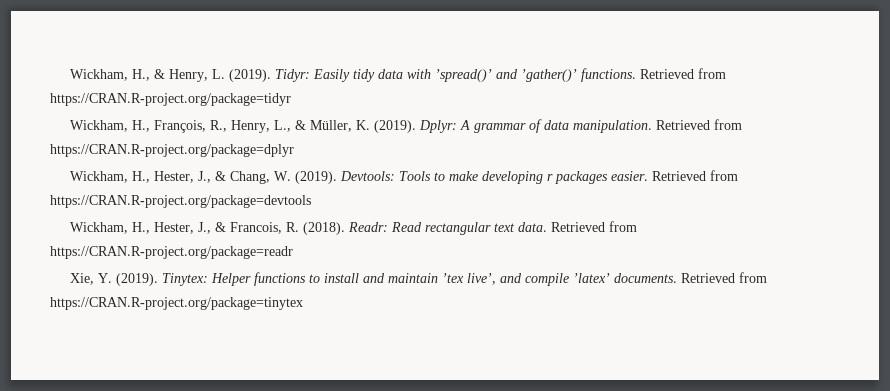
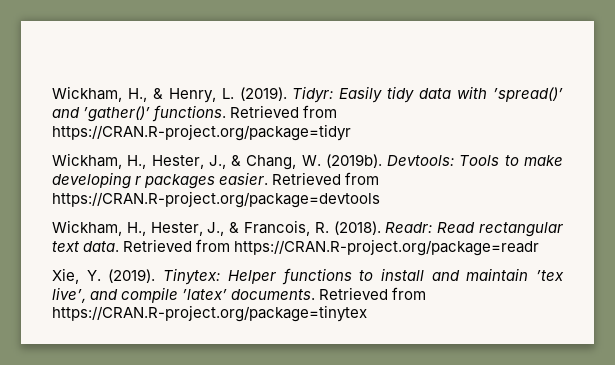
[70,119,743,133] [50,144,294,157] // Wickham, H., François, R., Henry, L., & Müller, K. (2019). Dplyr: A grammar of data manipulation. Retrieved from https://CRAN.R-project.org/package=dplyr -> (351, 132) none
[295,171,338,184] (2019). -> [325,154,382,168] (2019b).

